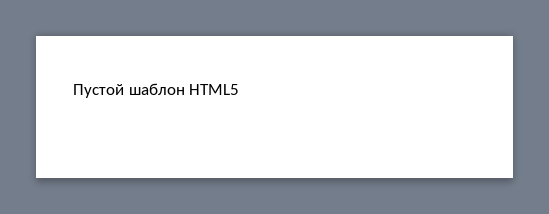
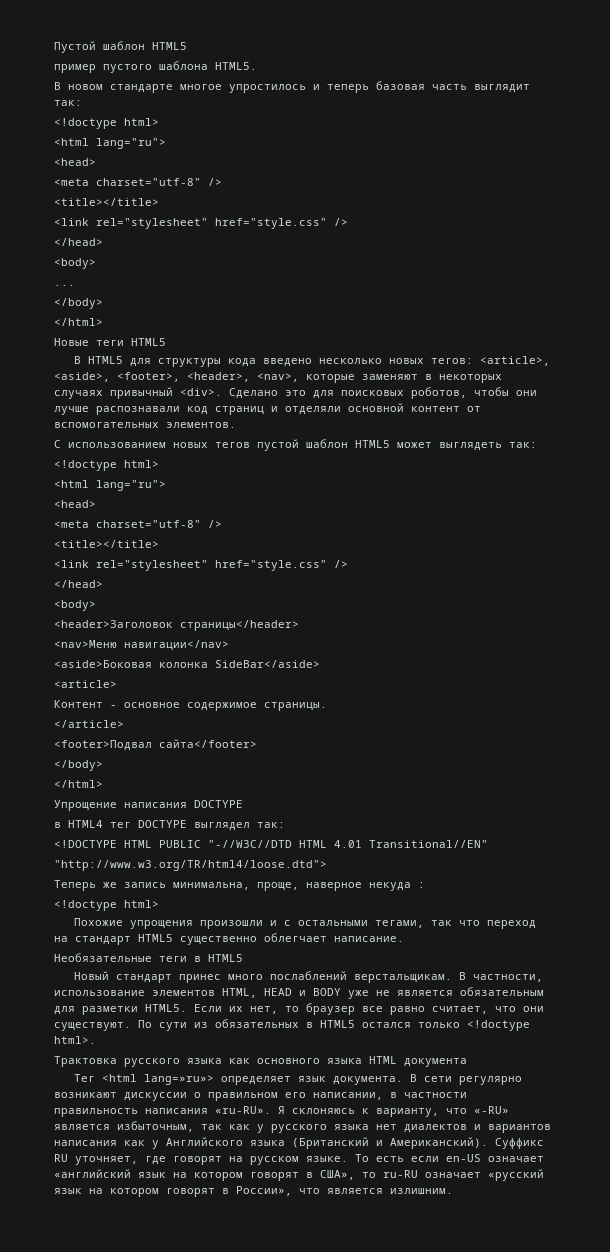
(240, 89) none -> [54,61,257,73] [54,81,530,93] [54,100,82,106] [54,118,159,129] [54,138,166,149] [54,158,96,166] [54,178,222,186] [54,198,159,206] [54,218,348,229] [54,238,103,246] [54,258,96,269] [54,284,75,286] [54,298,103,309] [54,318,103,326] [54,338,166,346] [73,356,550,367] [54,372,502,383] [54,387,537,399] [54,403,481,415] [54,422,236,428] [54,439,537,451] [54,460,159,471] [54,480,166,491] [54,500,96,508] [54,520,222,528] [54,540,159,548] [54,560,348,571] [54,580,103,588] [54,600,96,611] [54,620,299,631] [54,640,229,651] [54,660,320,668] [54,680,117,688] [54,700,327,711] [54,720,124,728] [54,739,257,751] [54,760,103,771] [54,780,103,788] [54,800,243,811] [54,820,285,831] [54,840,488,848] [54,860,327,871] [54,880,425,891] [54,900,159,911] [73,918,536,929] [54,933,404,945] [54,953,243,962] [73,971,543,983] [54,987,544,999] [54,1003,544,1015] [54,1019,530,1031] [54,1036,96,1044] [54,1056,467,1067] [73,1074,522,1085] [54,1092,467,1101] [54,1106,509,1117] [54,1121,551,1133] [54,1137,544,1149] [54,1154,544,1165] [54,1169,544,1181] [54,1186,453,1197] // пример пустого шаблона HTML5. // В новом стандарте многое упростилось и теперь базовая часть выглядит так: // <!doctype html> // <html lang="ru"> // <head> // <meta charset="utf-8" /> // <title></title> // <link rel="stylesheet" href="style.css" /> // </head> // <body> // ... // </body> // </html> // Новые теги HTML5 // В HTML5 для структуры кода введено несколько новых тегов: <article>, <aside>, <footer>, <header>, <nav>, которые заменяют в некоторых случаях привычный <div>. Сделано это для поисковых роботов, чтобы они лучше распознавали код страниц и отделяли основной контент от вспомогательных элементов. // С использованием новых тегов пустой шаблон HTML5 может выглядеть так: // <!doctype html> // <html lang="ru"> // <head> // <meta charset="utf-8" /> // <title></title> // <link rel="stylesheet" href="style.css" /> // </head> // <body> // <header>Заголовок страницы</header> // <nav>Меню навигации</nav> // <aside>Боковая колонка SideBar</aside> // <article> // Контент - основное содержимое страницы. // </article> // <footer>Подвал сайта</footer> // </body> // </html> // Упрощение написания DOCTYPE // в HTML4 тег DOCTYPE выглядел так: // <!DOCTYPE HTML PUBLIC "-//W3C//DTD HTML 4.01 Transitional//EN" // "http://www.w3.org/TR/html4/loose.dtd"> // Теперь же запись минимальна, проще, наверное некуда : // <!doctype html> // Похожие упрощения произошли и с остальными тегами, так что переход на стандарт HTML5 существенно облегчает написание. // Необязательные теги в HTML5 // Новый стандарт принес много послаблений верстальщикам. В частности, использование элементов HTML, HEAD и BODY уже не является обязательным для разметки HTML5. Если их нет, то браузер все равно считает, что они существуют. По сути из обязательных в HTML5 остался только <!doctype html>. // Трактовка русского языка как основного языка HTML документа // Тег <html lang=»ru»> определяет язык документа. В сети регулярно возникают дискуссии о правильном его написании, в частности правильность написания «ru-RU». Я склоняюсь к варианту, что «-RU» является избыточным, так как у русского языка нет диалектов и вариантов написания как у Английского языка (Британский и Американский). Суффикс RU уточняет, где говорят на русском языке. То есть если en-US означает «английский язык на котором говорят в США», то ru-RU означает «русский язык на котором говорят в России», что является излишним.

